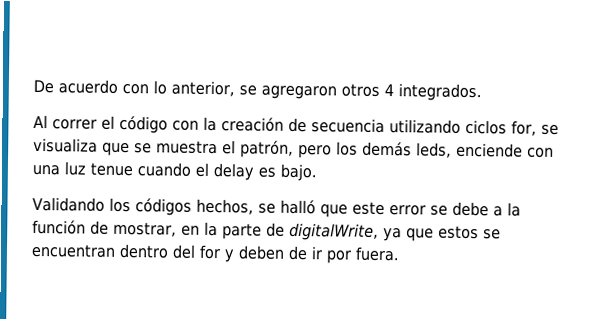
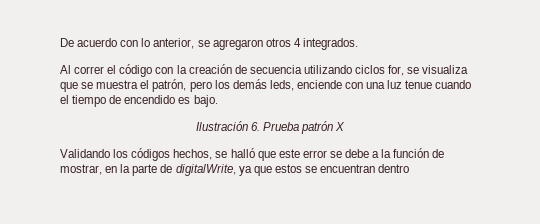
[213,163,254,181] delay -> [72,95,176,107] tiempo de encendido
(317, 172) none -> [195,121,346,134] // Ilustración 6. Prueba patrón X
[172,244,400,264] del for y deben de ir por fuera. -> (410, 168) none

